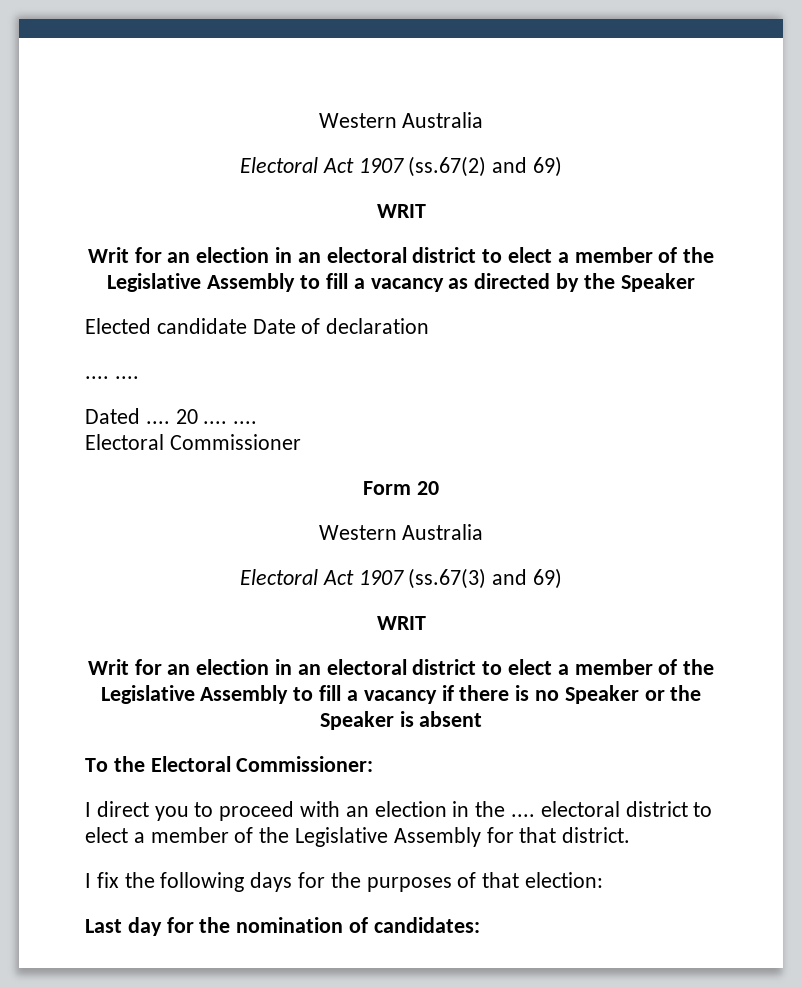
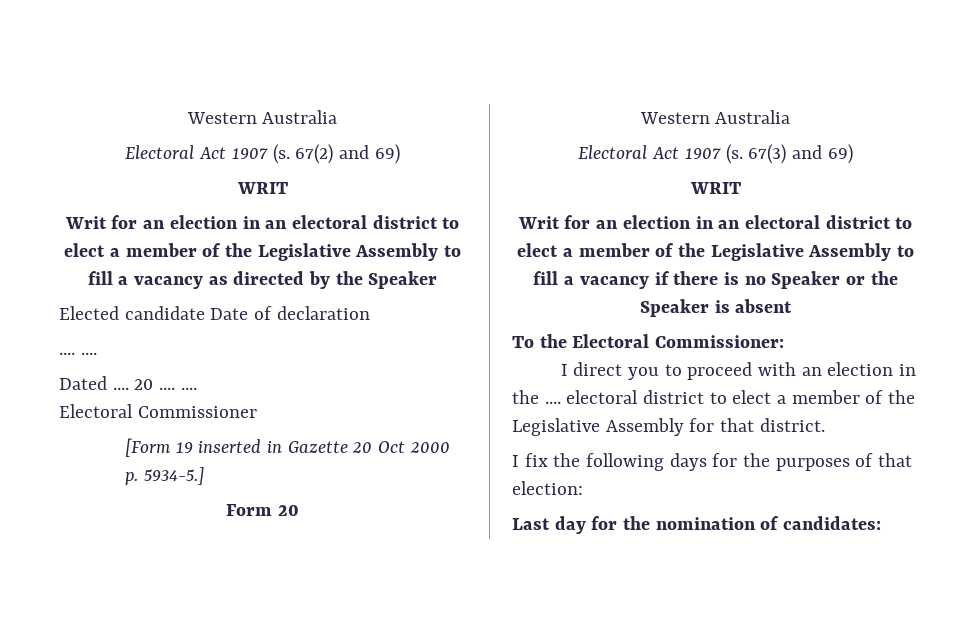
[318,112,484,128] [239,156,487,177] Western Australia // Electoral Act 1907 (ss.67(2) -> [186,110,338,124] [125,144,334,164] Western Australia // Electoral Act 1907 (s. 67(2)
(301, 442) none -> [125,438,450,457] [125,467,204,485] // [Form 19 inserted in Gazette 20 Oct 2000 p. 5934-5.]
[408,568,487,589] (ss.67(3) -> [725,144,787,164] (s. 67(3)

